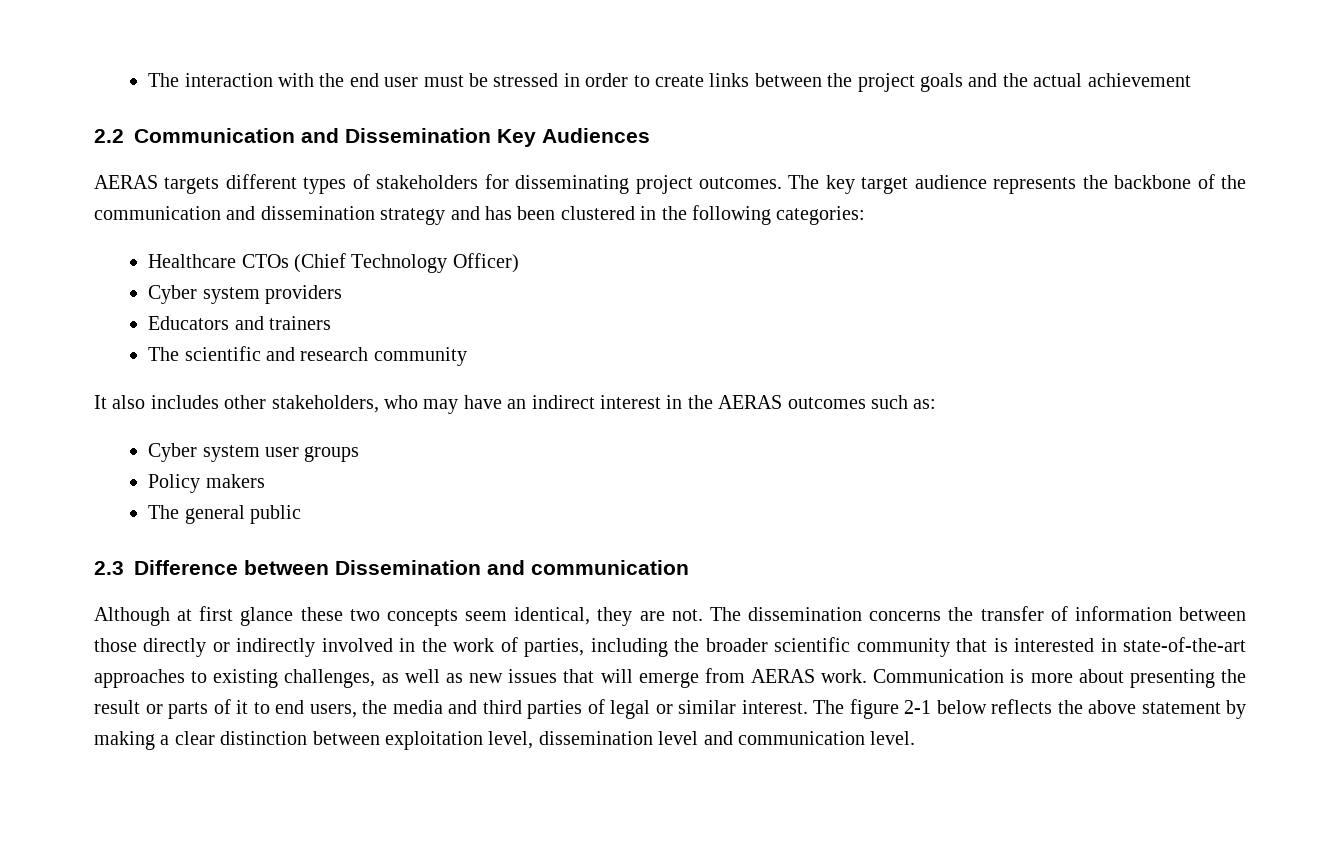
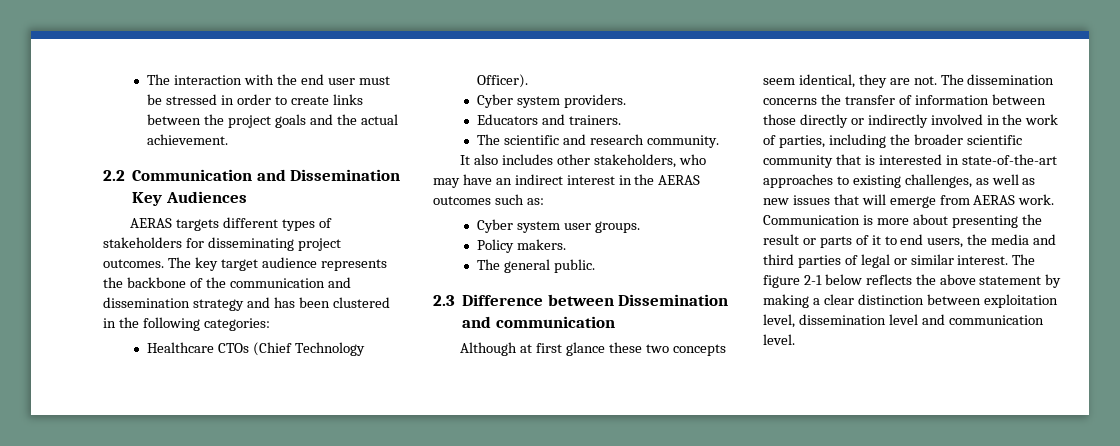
[1087,73,1191,87] achievement -> [147,134,229,145] achievement.
[452,253,519,273] [148,285,342,304] Officer) // Cyber system providers -> [477,74,529,88] [477,94,626,108] Officer). // Cyber system providers.
[268,316,331,330] trainers -> [568,115,621,125] trainers.
[373,347,467,366] community -> [646,135,719,148] community.
[304,446,360,462] groups -> [594,221,640,233] groups.
[205,474,265,488] makers -> [517,239,567,250] makers.
[249,505,301,524] public -> [553,259,595,273] public.

